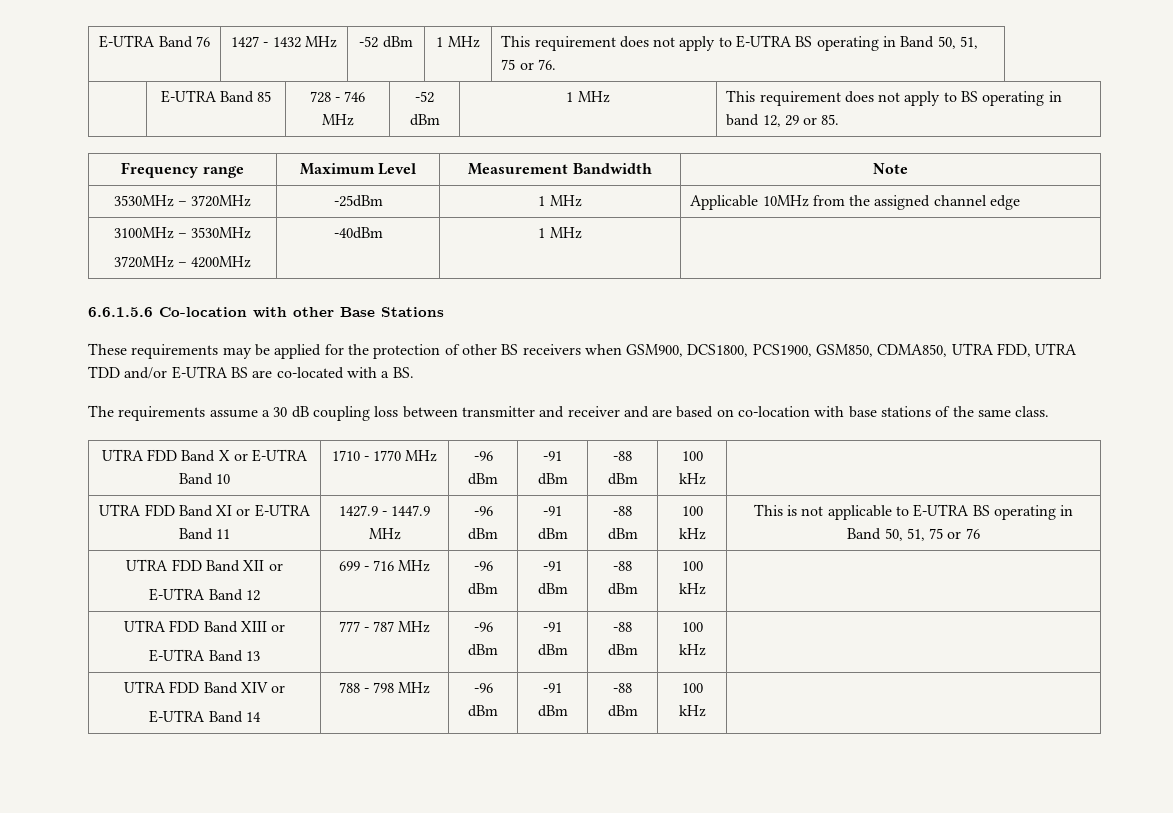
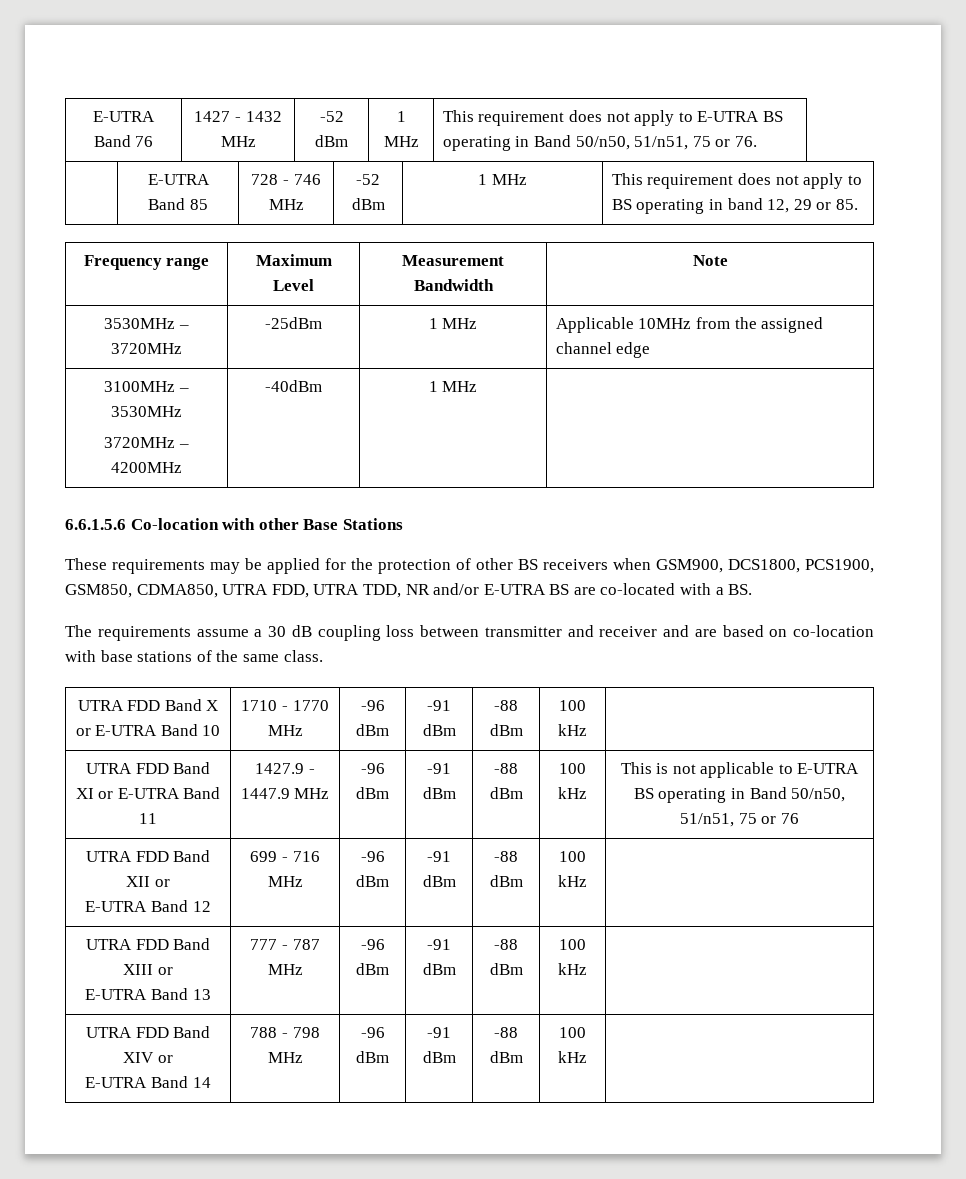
[937,36,979,49] 50, 51, -> [575,136,689,150] 50/n50, 51/n51,
[88,366,120,378] TDD -> [362,584,430,598] TDD, NR
[884,528,925,541] 50, 51, -> [791,788,846,802] [680,813,735,827] 50/n50, 51/n51,

